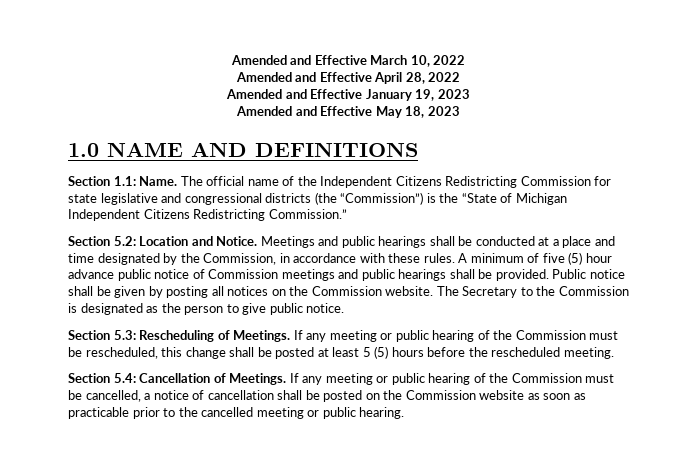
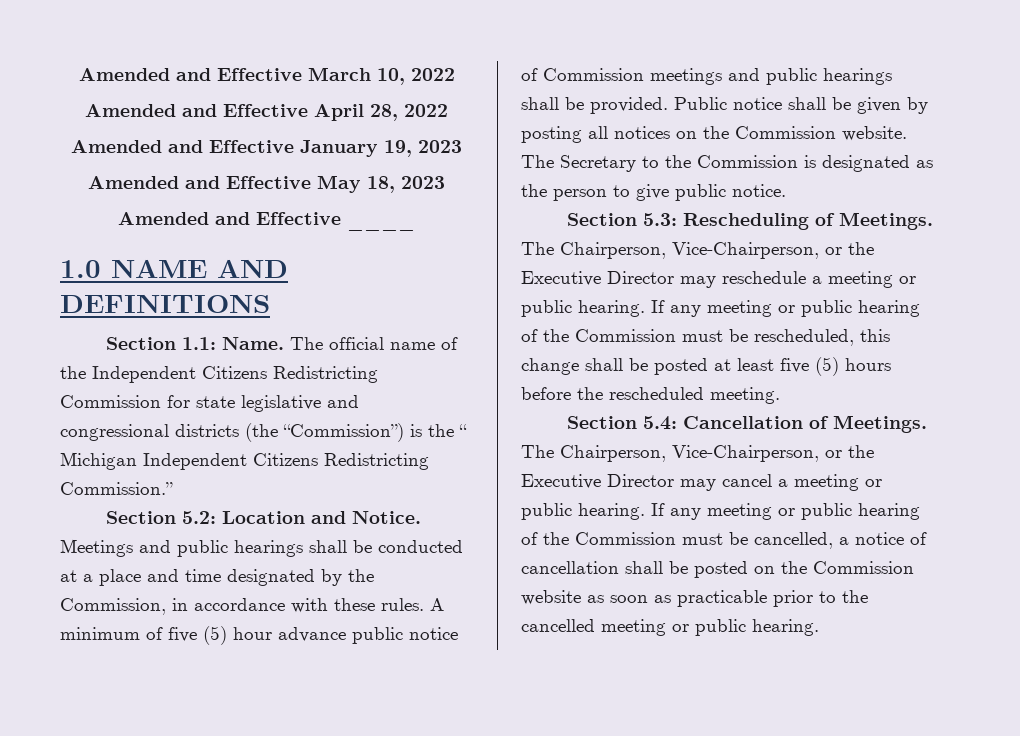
(460, 111) none -> [118,212,341,225] [347,225,415,231] // Amended and Effective ____
[461,193,513,203] “State of -> [459,424,467,437] “
(291, 336) none -> [521,242,874,259] [521,271,916,288] [521,300,645,317] The Chairperson, Vice-Chairperson, or the Executive Director may reschedule a meeting or public hearing.
[362,347,371,357] 5 -> [780,358,809,373] five
(287, 379) none -> [521,445,874,462] [521,474,882,491] [521,503,645,520] The Chairperson, Vice-Chairperson, or the Executive Director may cancel a meeting or public hearing.

